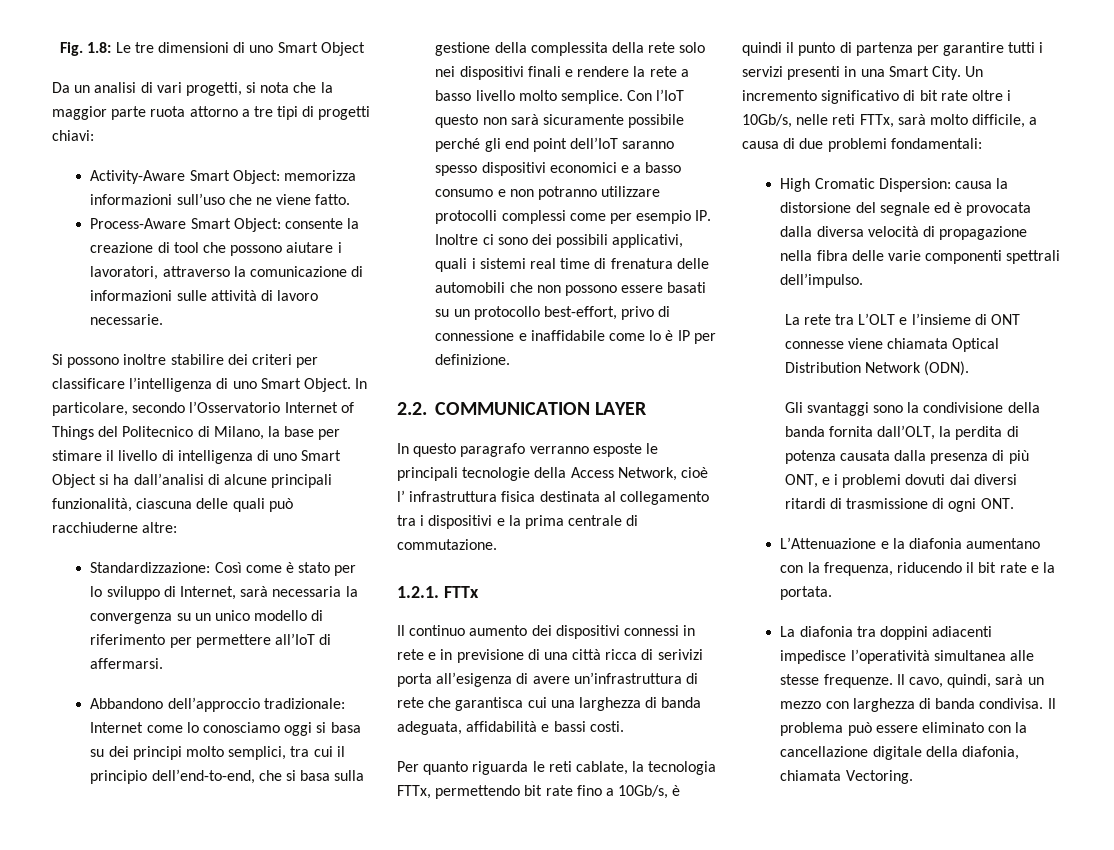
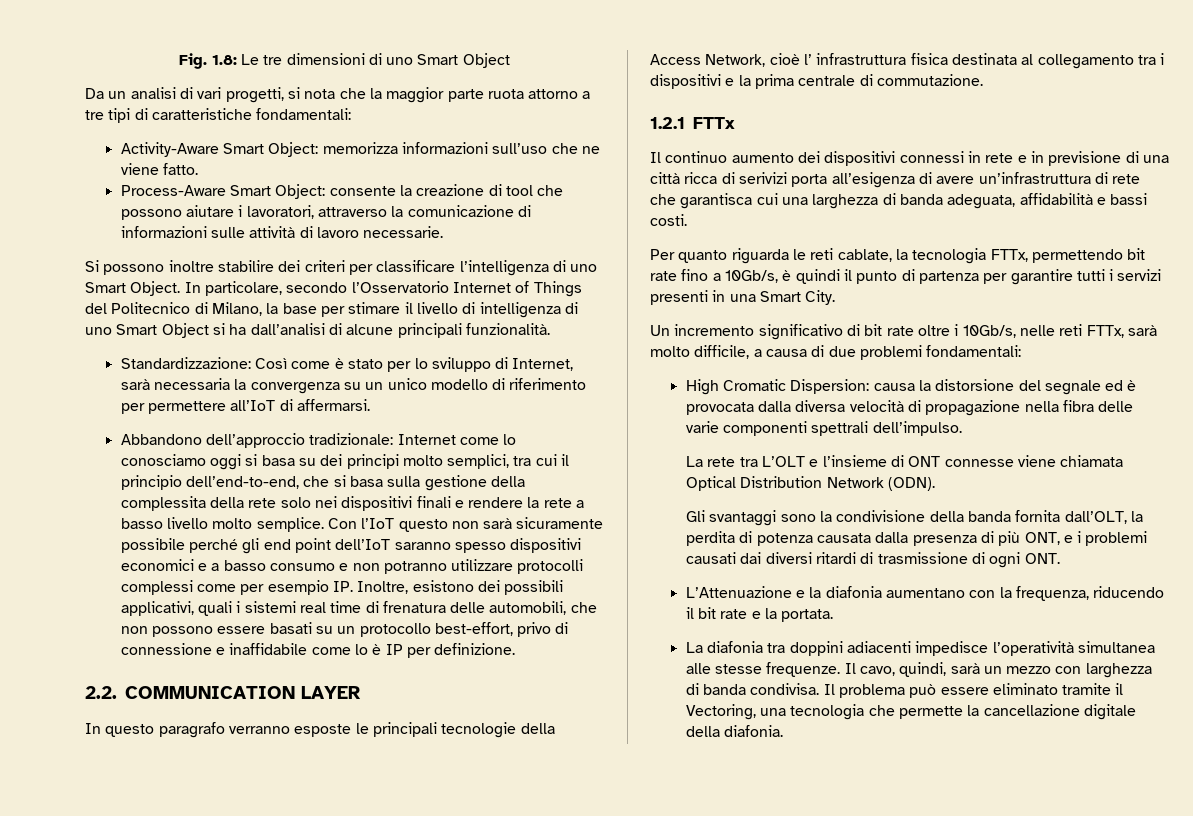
[318,106,371,120] [52,130,94,141] progetti chiavi: -> [151,108,352,120] caratteristiche fondamentali:
[52,498,293,512] [52,522,178,533] funzionalità, ciascuna delle quali può racchiuderne altre: -> [465,323,550,335] funzionalità.
[435,234,528,245] Inoltre ci sono -> [357,580,474,594] Inoltre, esistono
[435,282,506,293] automobili -> [489,601,567,615] automobili,
[397,586,439,598] 1.2.1. -> [650,117,685,129] 1.2.1
(961, 73) none -> (836, 297) //
[905,474,946,485] dovuti -> [685,552,736,564] causati
[988,725,1012,733] con -> [1062,683,1124,695] [685,704,963,720] tramite il Vectoring, una tecnologia che permette
[961,746,1019,760] [780,770,913,784] diafonia, chiamata Vectoring. -> [723,725,783,737] diafonia.

